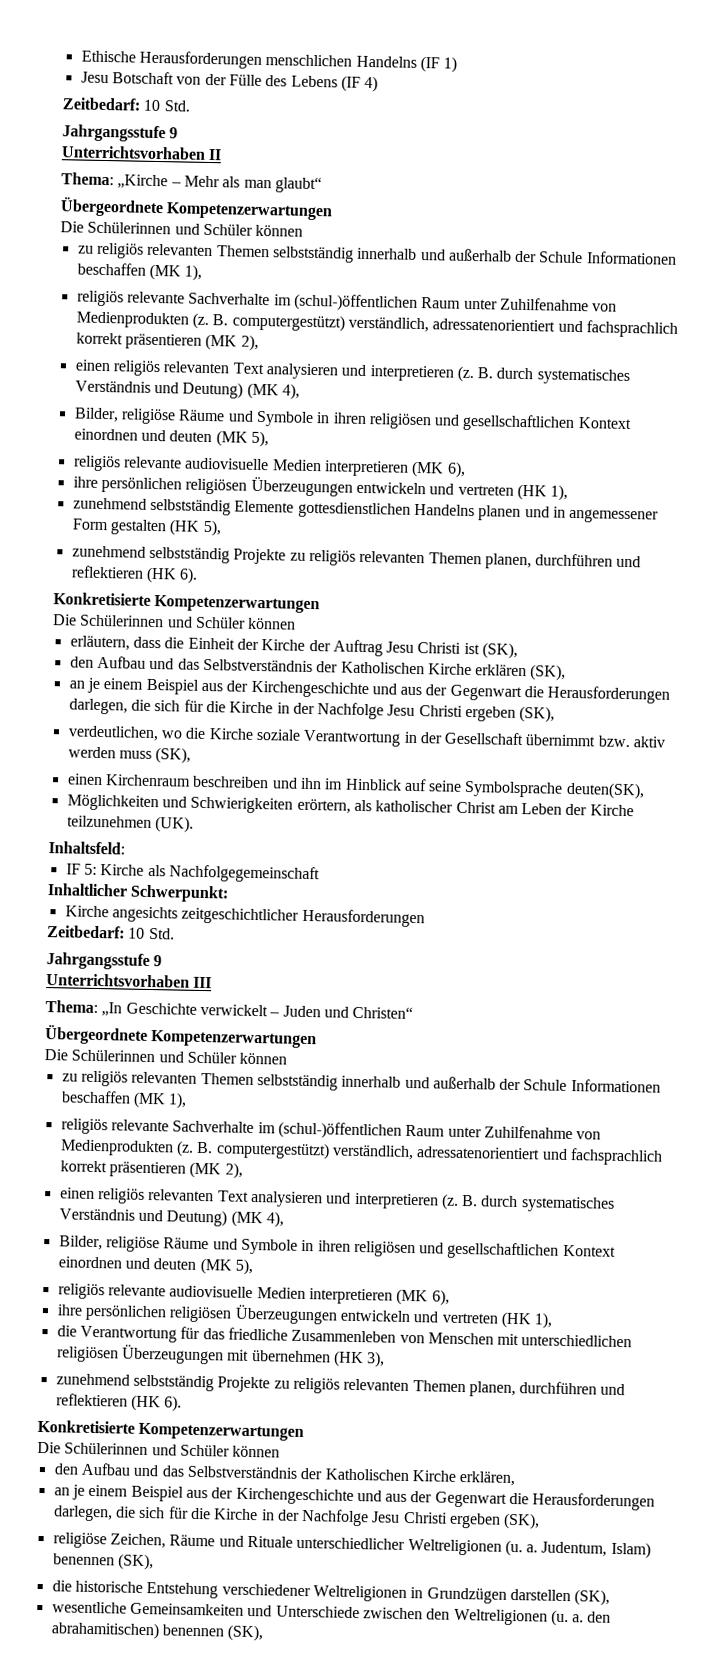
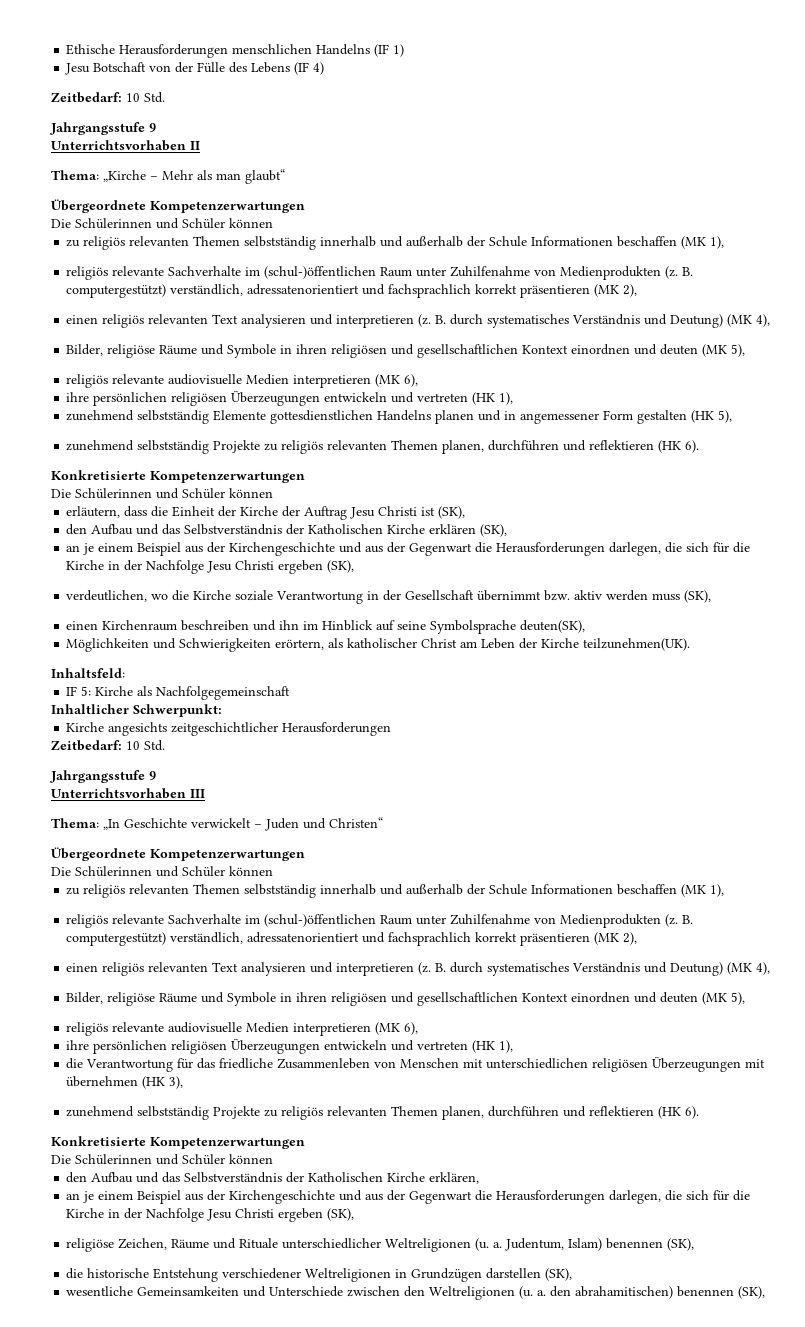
[66,815,194,833] teilzunehmen (UK). -> [583,638,691,651] teilzunehmen(UK).

